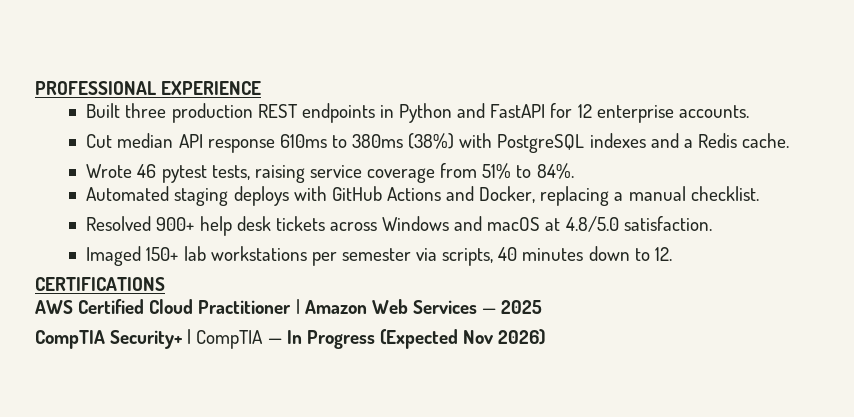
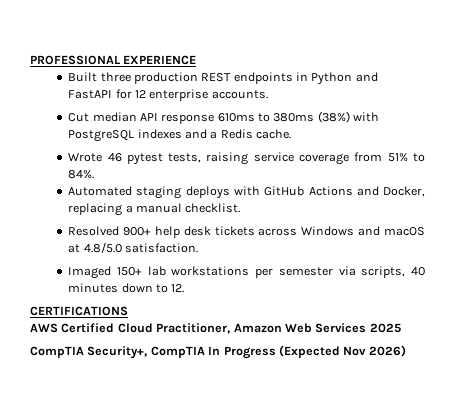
[198,299,300,314] Practitioner | -> [156,323,231,334] Practitioner,
[482,308,497,314] — -> (367, 328) none
[110,329,282,349] Security+ | CompTIA — -> [87,346,205,359] Security+, CompTIA

